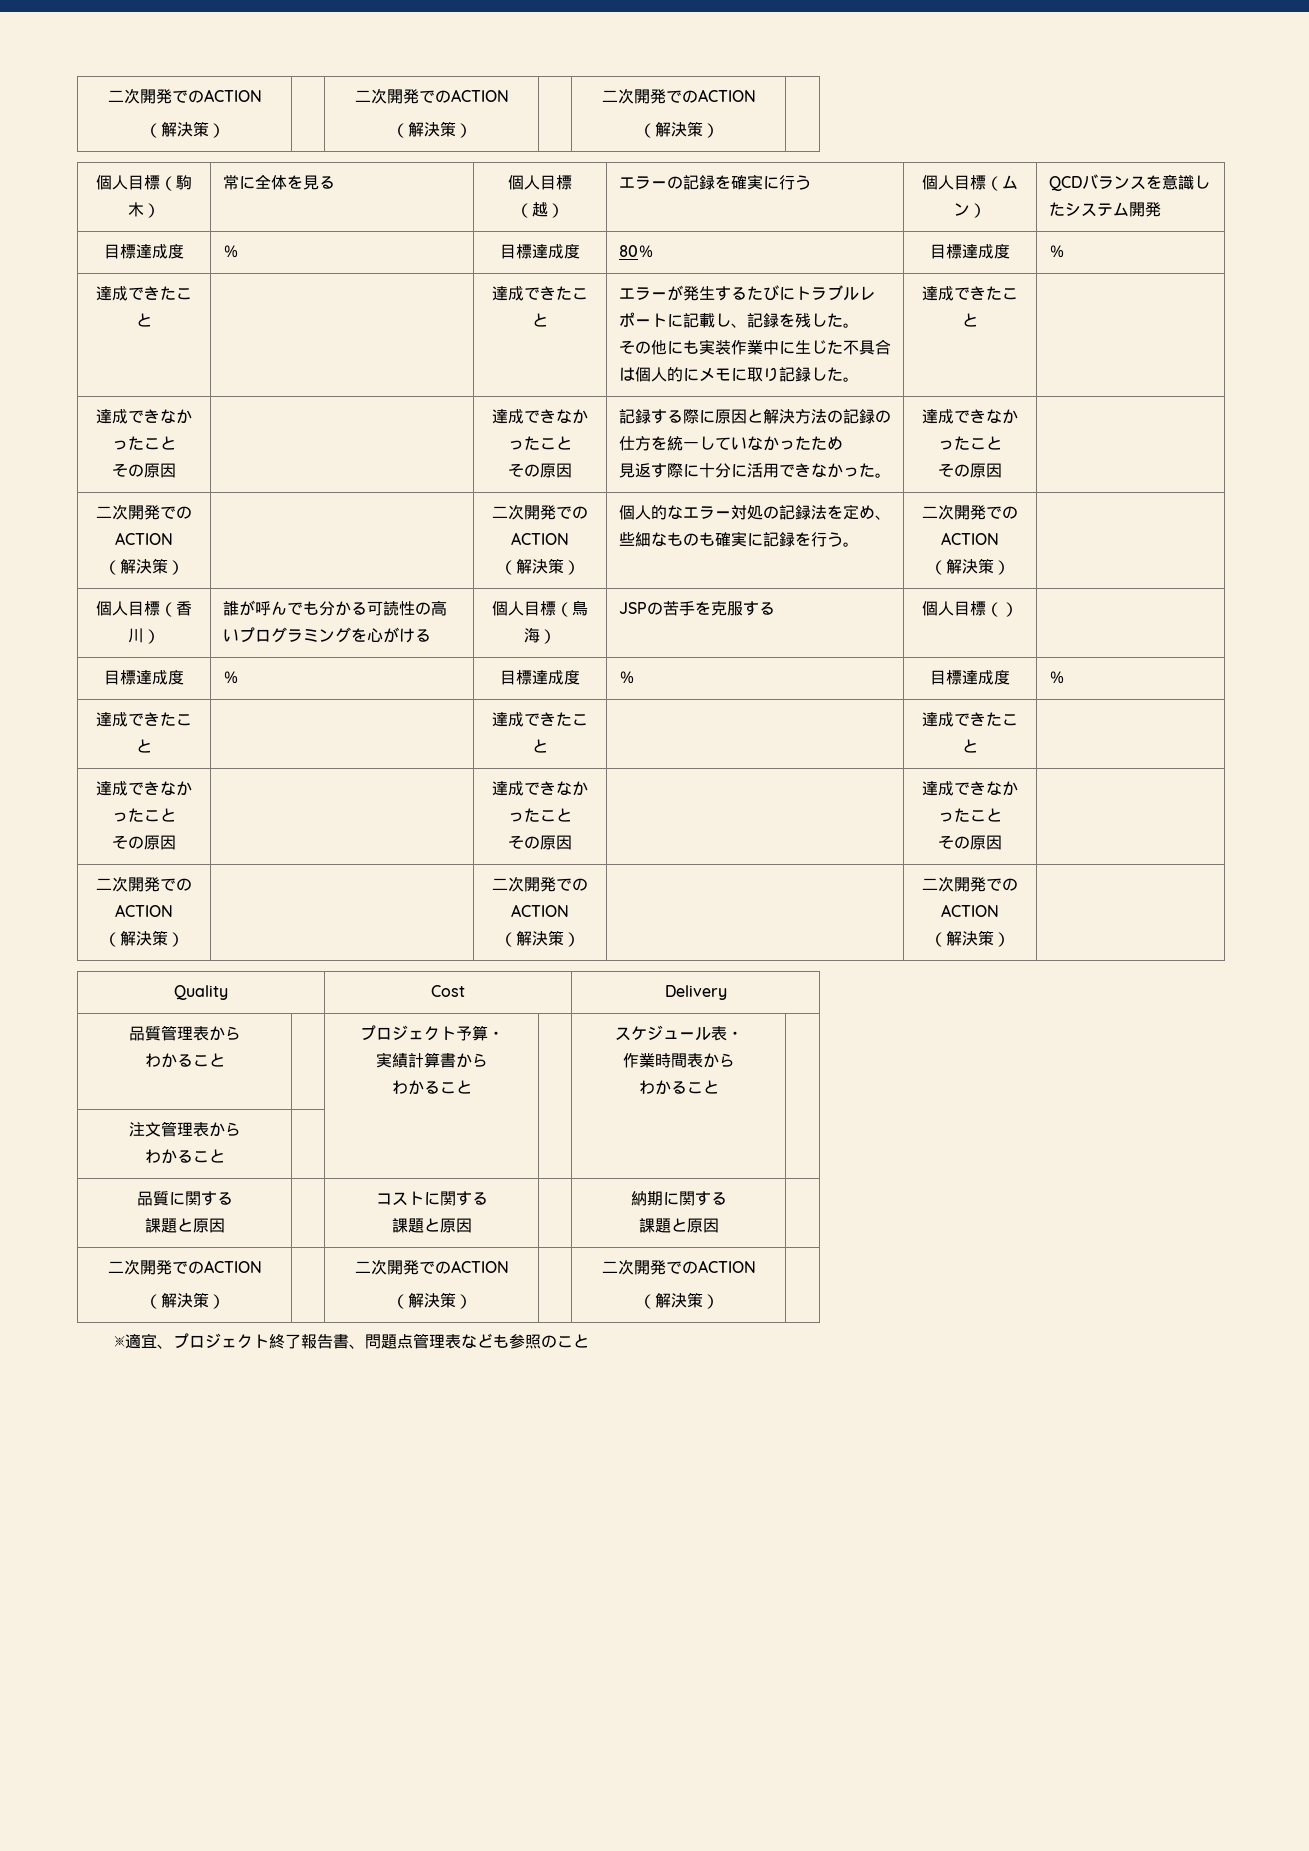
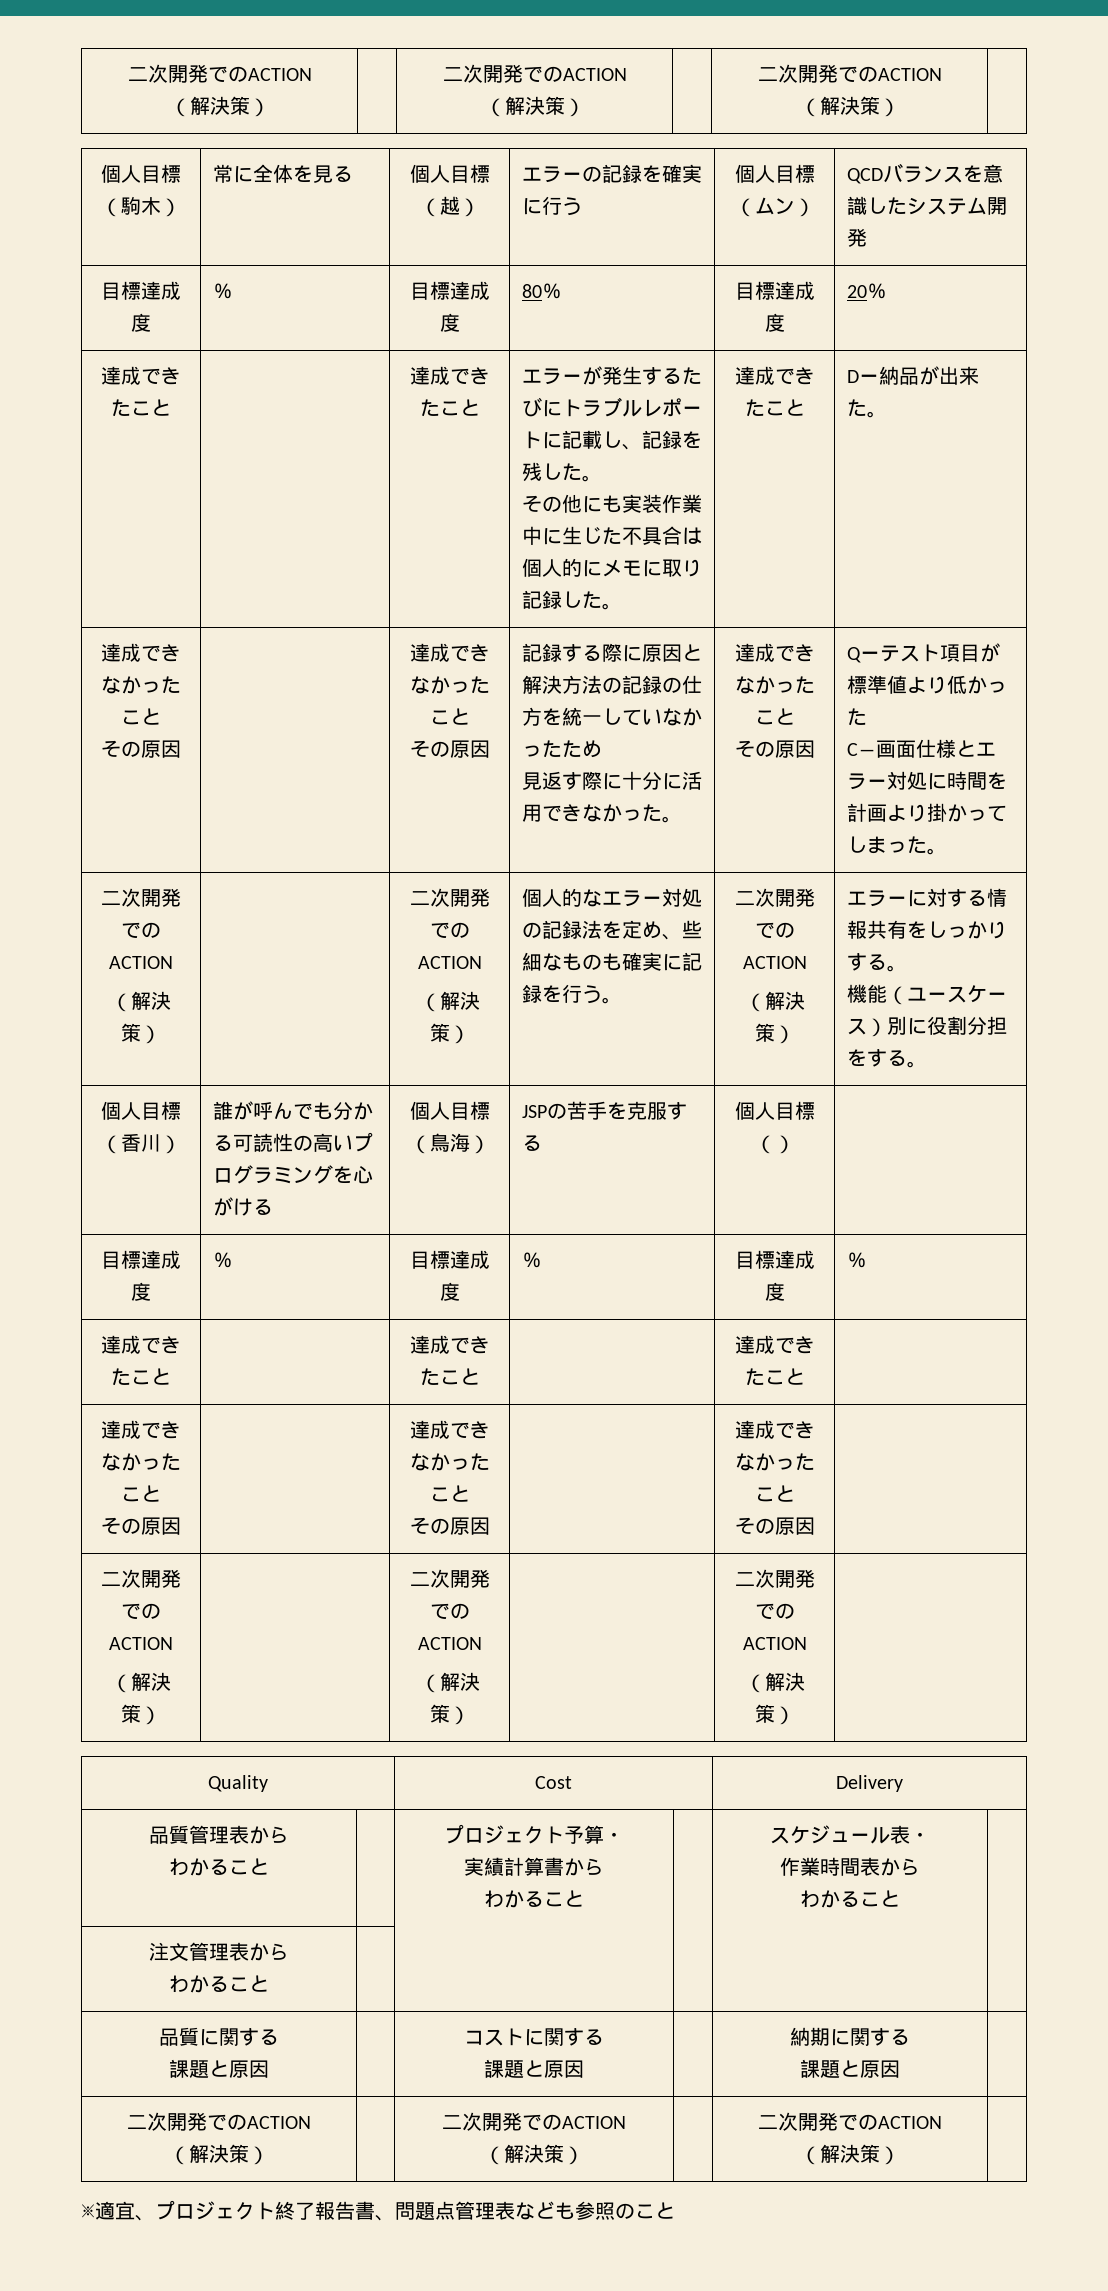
(1010, 251) none -> [846,285,867,298] 20
(978, 320) none -> [846,366,979,385] [846,399,887,418] Dー納品が出来た。
(1002, 470) none -> [846,643,1000,663] [846,675,1007,694] [846,708,867,726] [846,739,996,758] [846,771,1007,790] [846,803,1007,822] [846,836,947,855] Qーテスト項目が標準値より低かった // C―画面仕様とエラー対処に時間を計画より掛かってしまった。
(1010, 567) none -> [846,888,1007,907] [846,920,1007,939] [846,953,907,972] [846,984,1007,1005] [846,1016,1007,1037] [846,1049,927,1068] エラーに対する情報共有をしっかりする。 // 機能（ユースケース）別に役割分担をする。

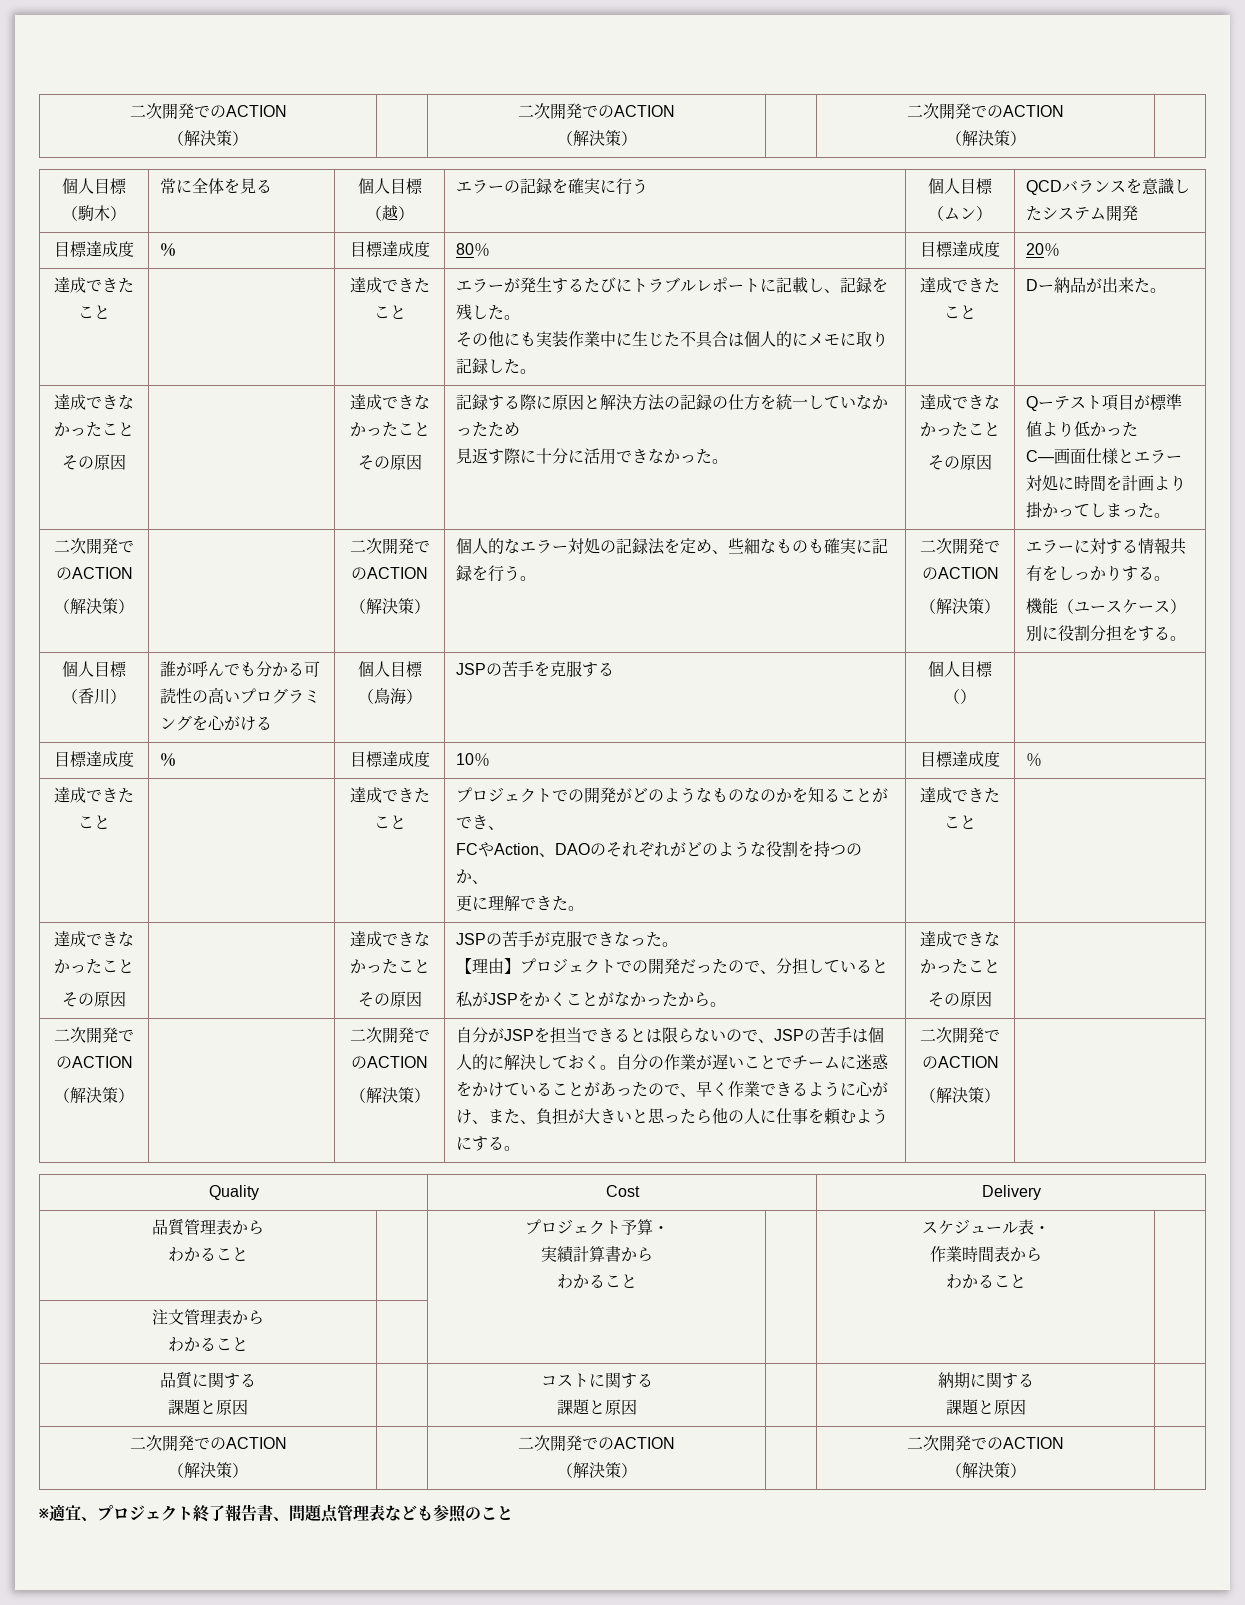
(460, 1291) none -> [456,753,475,765] 10
(480, 1376) none -> [456,787,889,803] [456,815,505,830] [456,841,863,857] [456,869,489,884] [456,895,585,911] プロジェクトでの開発がどのようなものなのかを知ることができ、 // FCやAction、DAOのそれぞれがどのような役割を持つのか、 // 更に理解できた。
(490, 1526) none -> [456,931,679,947] [456,958,889,974] [456,991,727,1008] JSPの苦手が克服できなった。 // 【理由】プロジェクトでの開発だったので、分担していると // 私がJSPをかくことがなかったから。
(470, 1715) none -> [456,1027,885,1043] [456,1054,889,1070] [456,1081,889,1097] [456,1108,889,1125] [456,1136,521,1151] 自分がJSPを担当できるとは限らないので、JSPの苦手は個人的に解決しておく。自分の作業が遅いことでチームに迷惑をかけていることがあったので、早く作業できるように心がけ、また、負担が大きいと思ったら他の人に仕事を頼むようにする。

